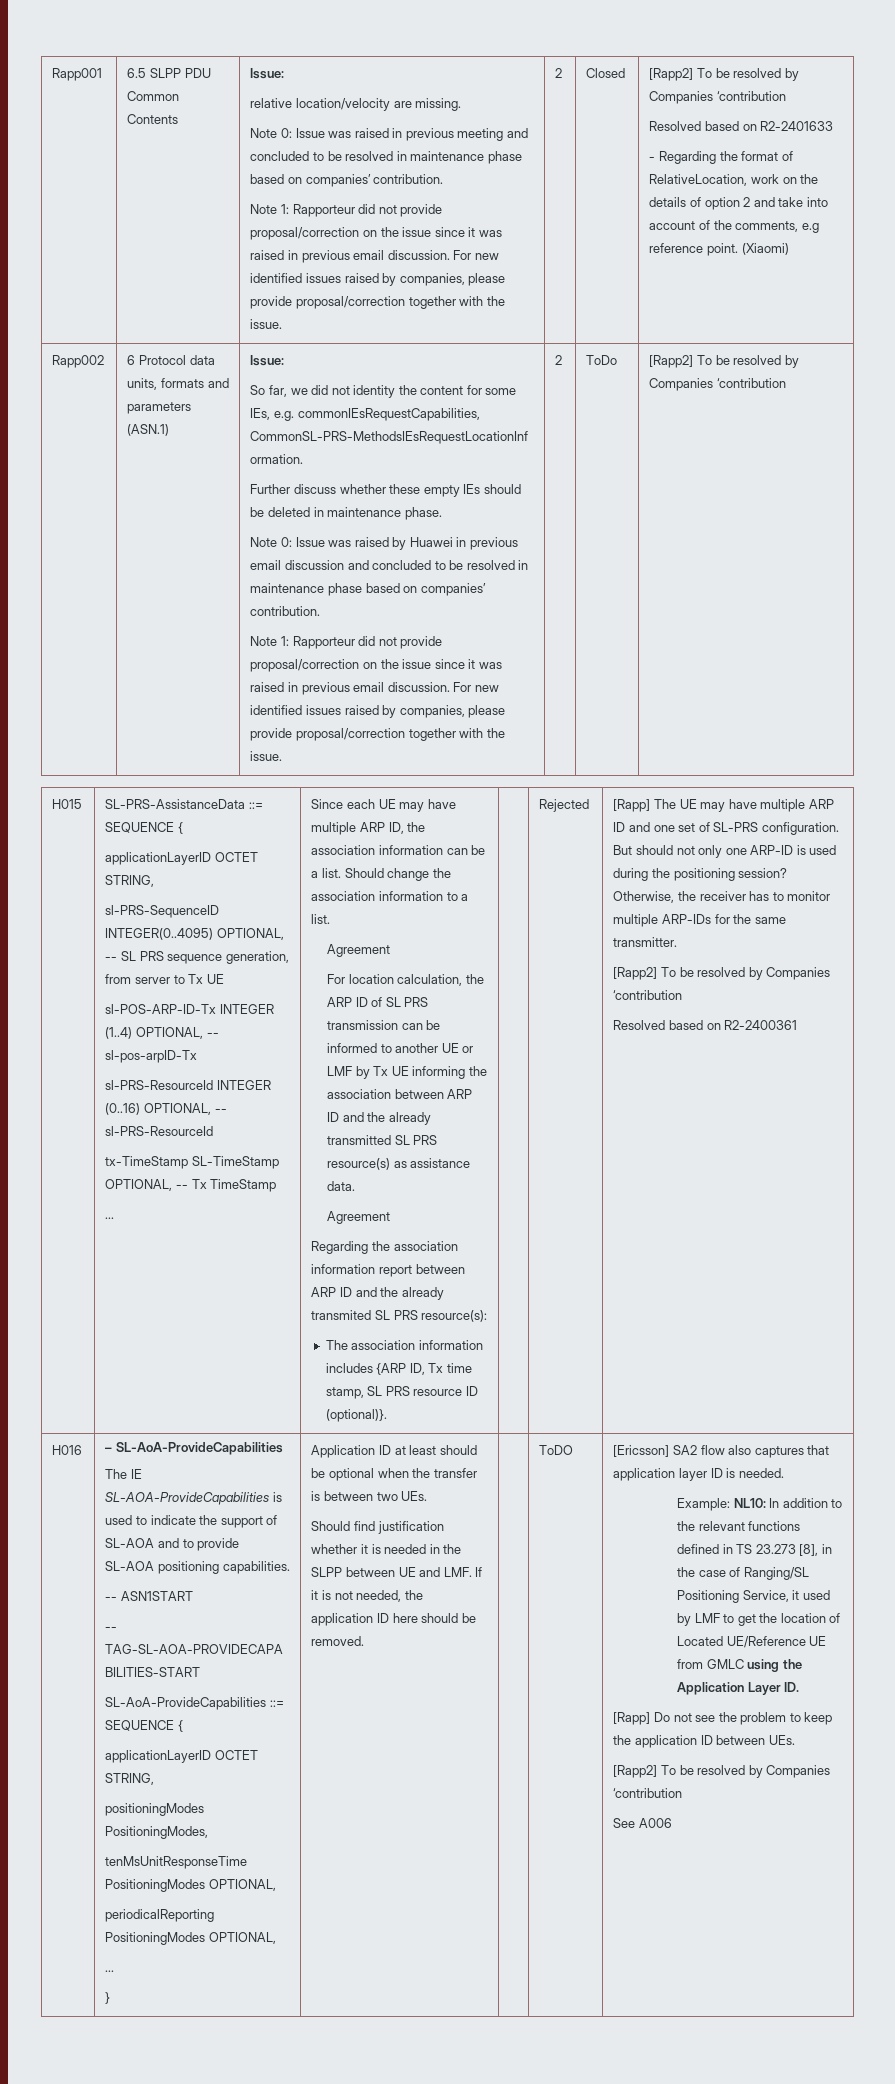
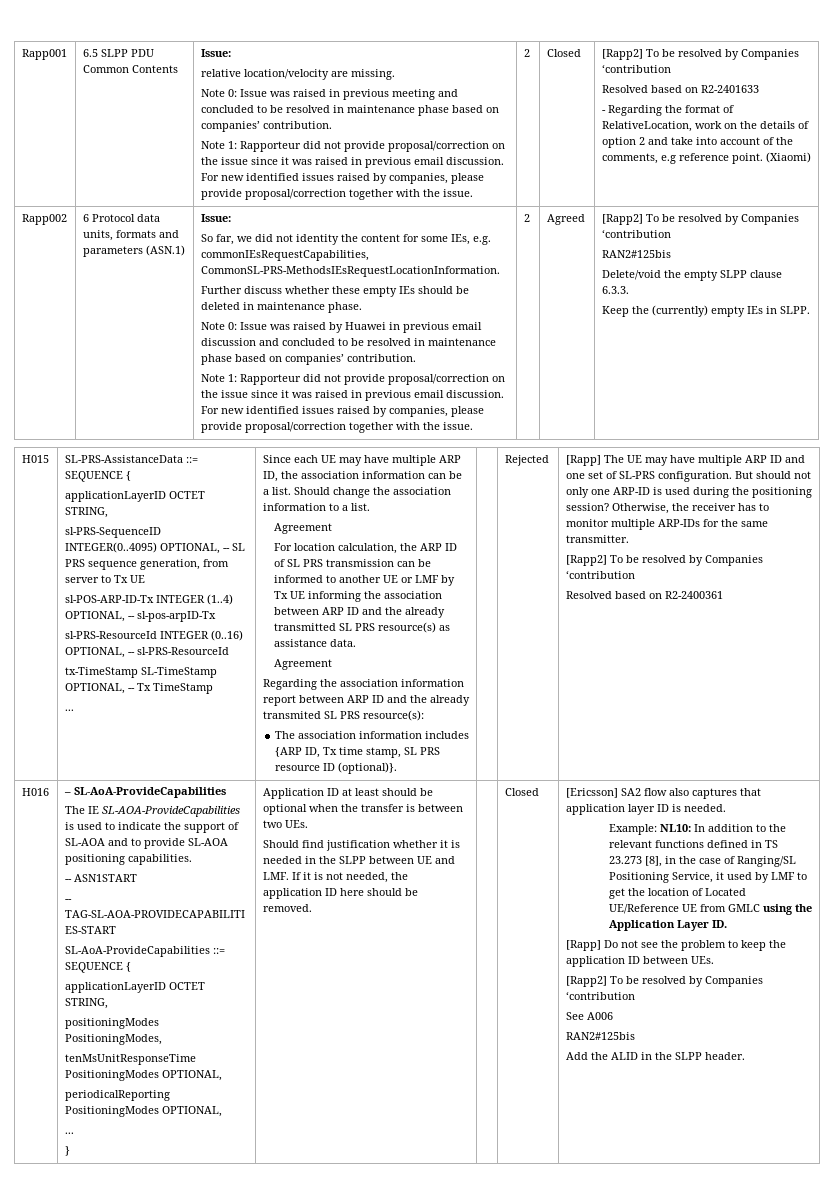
[586,355,618,365] [649,355,799,368] [649,378,786,391] ToDo | [Rapp2] To be resolved by Companies ‘contribution -> [546,214,585,225] [601,214,799,225] [601,229,671,238] [601,250,671,258] [601,270,782,281] [601,286,629,294] [601,305,810,317] Agreed | [Rapp2] To be resolved by Companies ‘contribution // RAN2#125bis // Delete/void the empty SLPP clause 6.3.3. // Keep the (currently) empty IEs in SLPP.
[539,1445,574,1455] ToDO -> [504,788,539,796] Closed
(672, 1823) none -> [565,1032,635,1040] [565,1052,745,1060] // RAN2#125bis // Add the ALID in the SLPP header.

